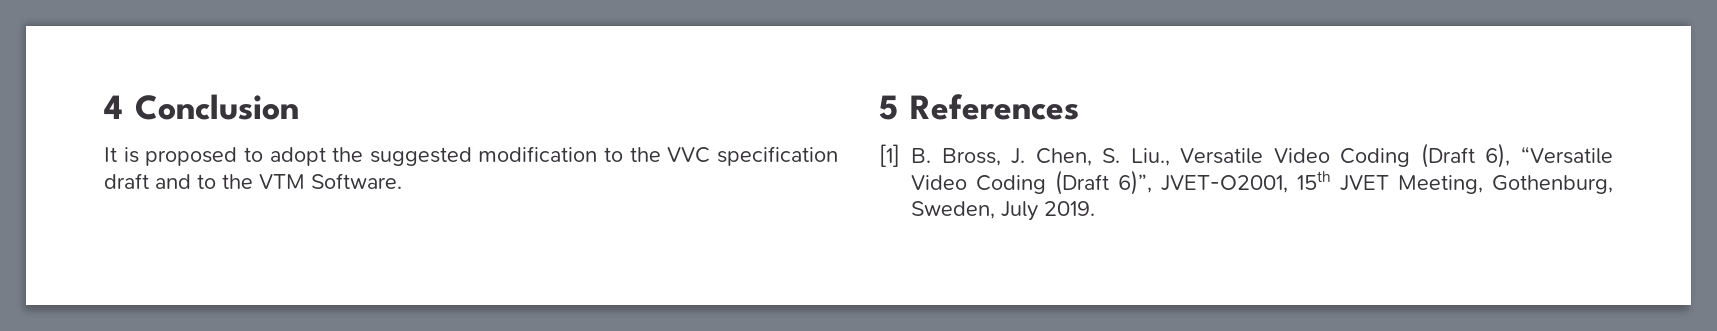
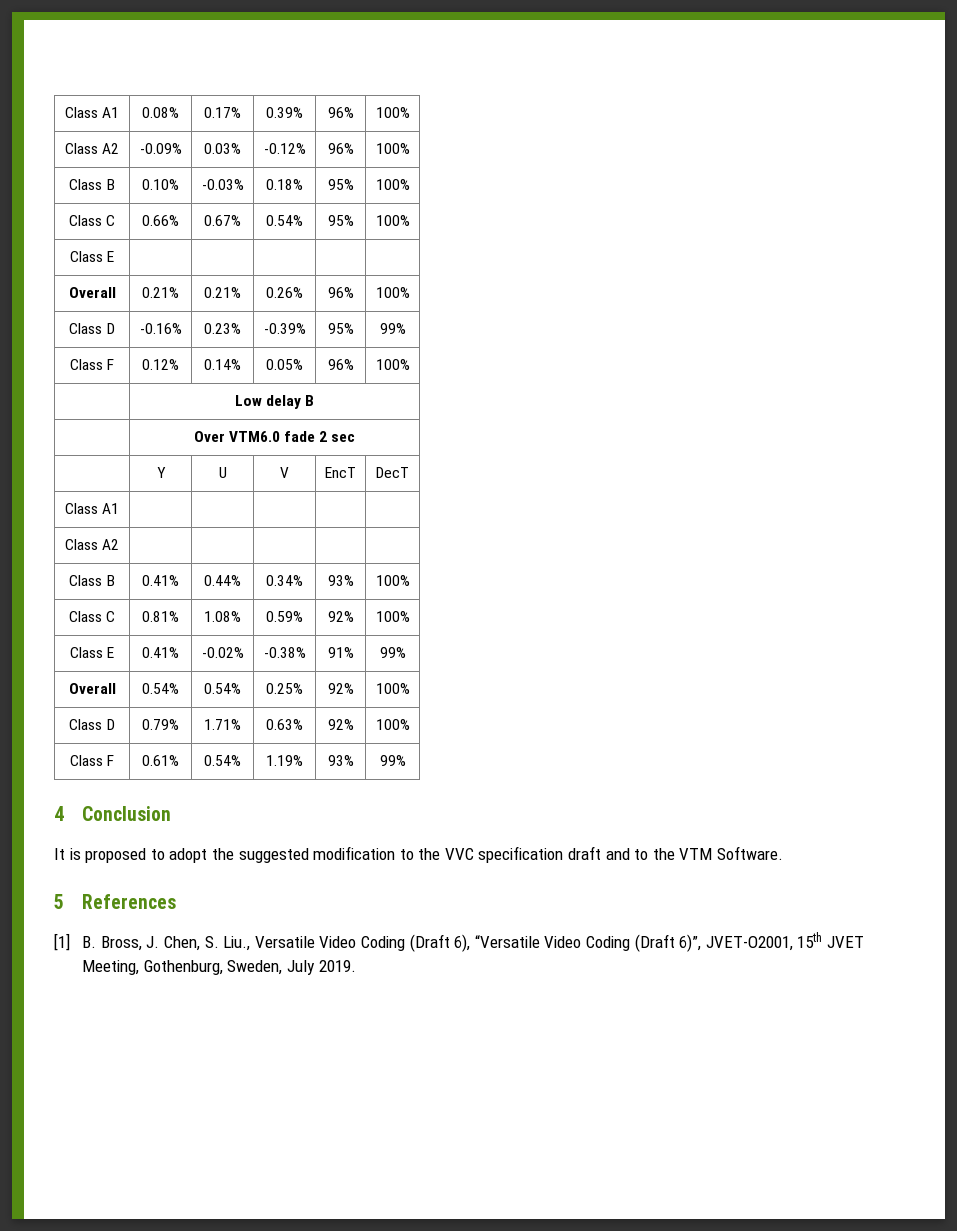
(104, 107) none -> [64,107,120,118] [142,107,179,118] [204,107,241,118] [266,107,303,118] [327,107,354,118] [375,107,410,118] [64,143,120,154] [139,143,182,154] [204,143,241,154] [263,143,306,154] [327,143,354,154] [375,143,410,154] [69,179,115,190] [142,179,179,190] [201,179,244,190] [266,179,303,190] [327,179,354,190] [375,179,410,190] [68,215,116,226] [142,215,179,226] [204,215,241,226] [266,215,303,226] [327,215,354,226] [375,215,410,226] [69,251,115,262] [68,287,116,298] [142,287,179,298] [204,287,241,298] [266,287,303,298] [327,287,354,298] [375,287,410,298] [69,323,115,334] [139,323,182,334] [204,323,241,334] [263,323,306,334] [327,323,354,334] [379,323,406,334] [69,359,115,370] [142,359,179,370] [204,359,241,370] [266,359,303,370] [327,359,354,370] [375,359,410,370] [234,395,315,409] [193,431,356,442] [156,467,166,478] [218,467,227,478] [280,467,289,478] [325,467,356,478] [376,467,409,478] [64,503,120,514] [64,539,120,550] [69,575,115,586] [142,575,179,586] [204,575,241,586] [266,575,303,586] [327,575,354,586] [375,575,410,586] [68,611,116,622] [142,611,179,622] [204,611,241,622] [266,611,303,622] [327,611,354,622] [375,611,410,622] [69,647,115,658] [142,647,179,658] [201,647,244,658] [263,647,306,658] [327,647,354,658] [379,647,406,658] [68,683,116,694] [142,683,179,694] [204,683,241,694] [266,683,303,694] [327,683,354,694] [375,683,410,694] [69,719,115,730] [142,719,179,730] [204,719,241,730] [266,719,303,730] [327,719,354,730] [375,719,410,730] [69,755,115,766] [142,755,179,766] [204,755,241,766] [266,755,303,766] [327,755,354,766] [379,755,406,766] Class A1 | 0.08% | 0.17% | 0.39% | 96% | 100% // Class A2 | -0.09% | 0.03% | -0.12% | 96% | 100% // Class B | 0.10% | -0.03% | 0.18% | 95% | 100% // Class C | 0.66% | 0.67% | 0.54% | 95% | 100% // Class E | | | | | // Overall | 0.21% | 0.21% | 0.26% | 96% | 100% // Class D | -0.16% | 0.23% | -0.39% | 95% | 99% // Class F | 0.12% | 0.14% | 0.05% | 96% | 100% // | Low delay B // | Over VTM6.0 fade 2 sec // | Y | U | V | EncT | DecT // Class A1 | | | | | // Class A2 | | | | | // Class B | 0.41% | 0.44% | 0.34% | 93% | 100% // Class C | 0.81% | 1.08% | 0.59% | 92% | 100% // Class E | 0.41% | -0.02% | -0.38% | 91% | 99% // Overall | 0.54% | 0.54% | 0.25% | 92% | 100% // Class D | 0.79% | 1.71% | 0.63% | 92% | 100% // Class F | 0.61% | 0.54% | 1.19% | 93% | 99% //

